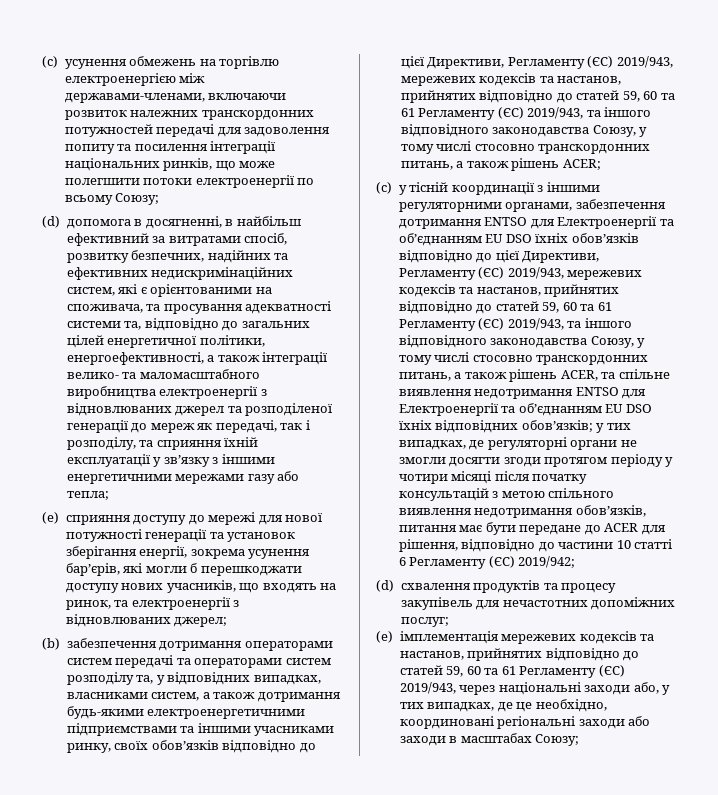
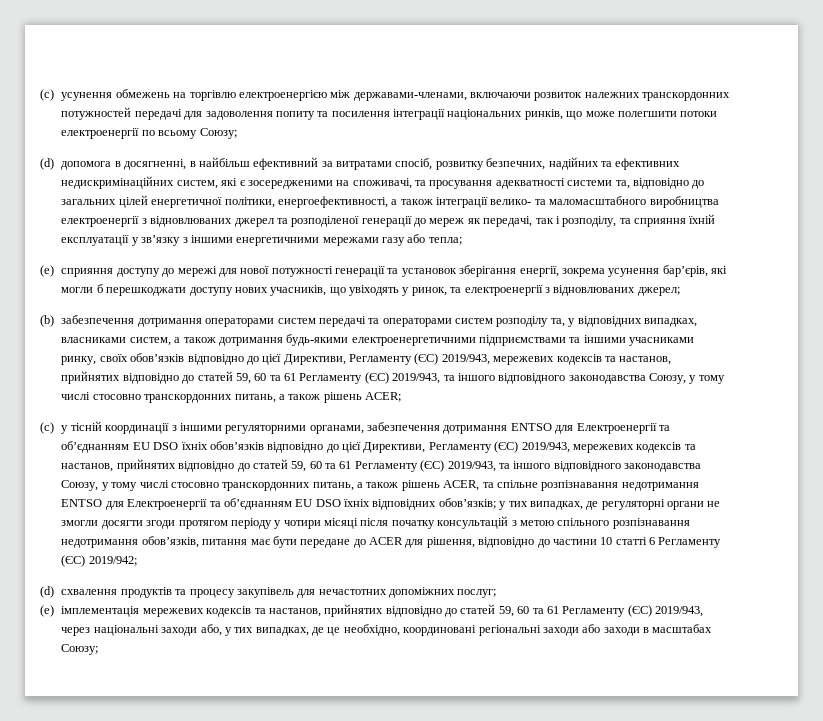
[150,284,272,297] [66,304,143,313] орієнтованими на споживача, -> [247,178,412,189] зосередженими на споживачі,
[262,583,337,593] входять на -> [348,285,410,296] увіходять у
[398,389,472,396] виявлення -> [541,480,619,491] розпізнавання
[398,508,472,515] виявлення -> [612,518,690,529] розпізнавання

